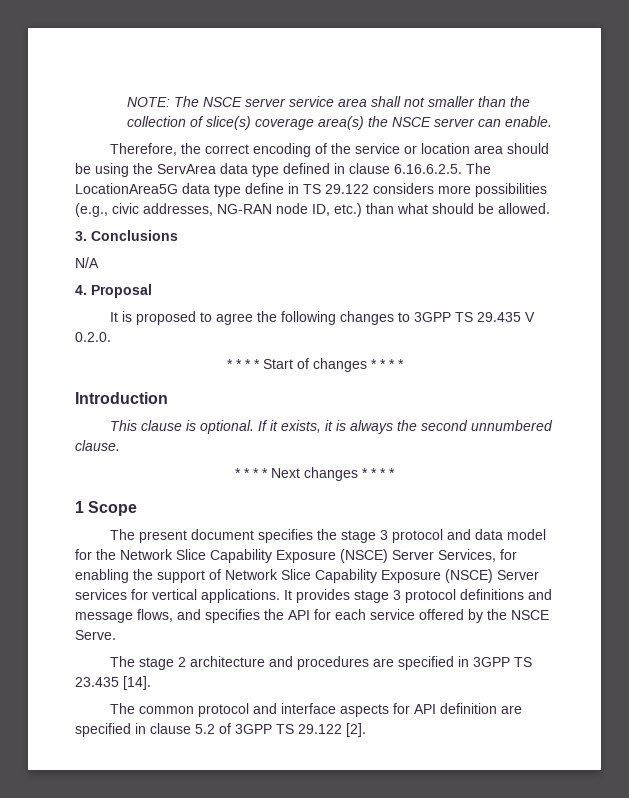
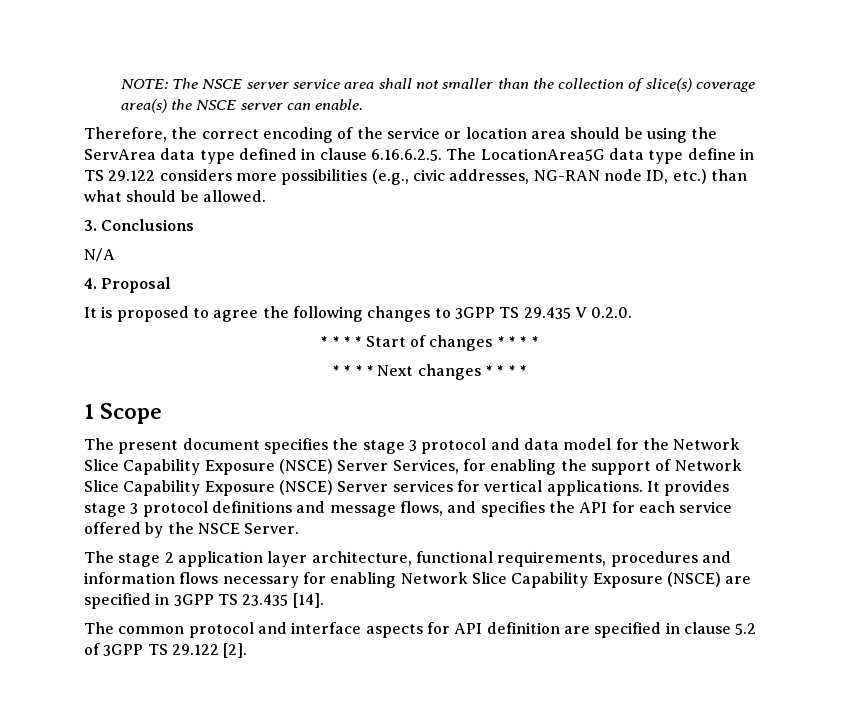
[75,392,168,404] [109,420,553,434] [75,440,120,451] // Introduction // This clause is optional. If it exists, it is always the second unnumbered clause. -> (538, 341) none
[75,630,116,640] Serve. -> [244,523,300,534] Server.
[189,656,369,670] architecture and procedures -> [177,551,731,567] [84,572,721,588] application layer architecture, functional requirements, procedures and information flows necessary for enabling Network Slice Capability Exposure (NSCE)

